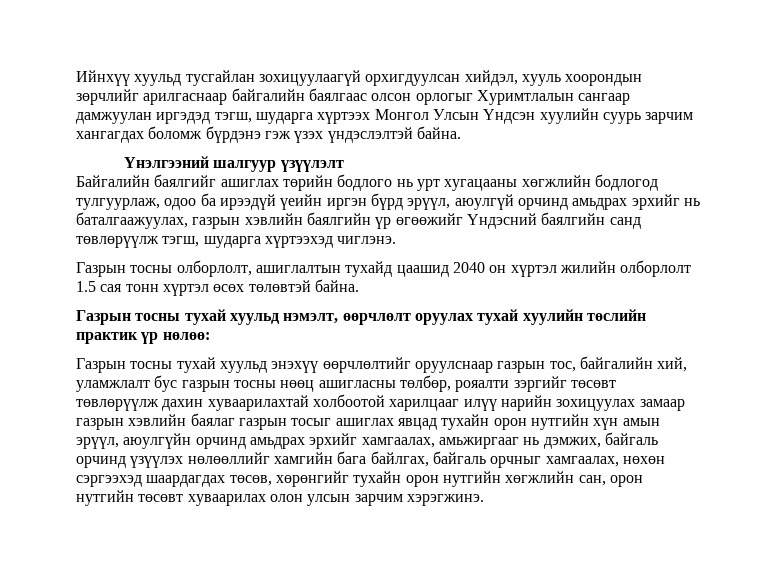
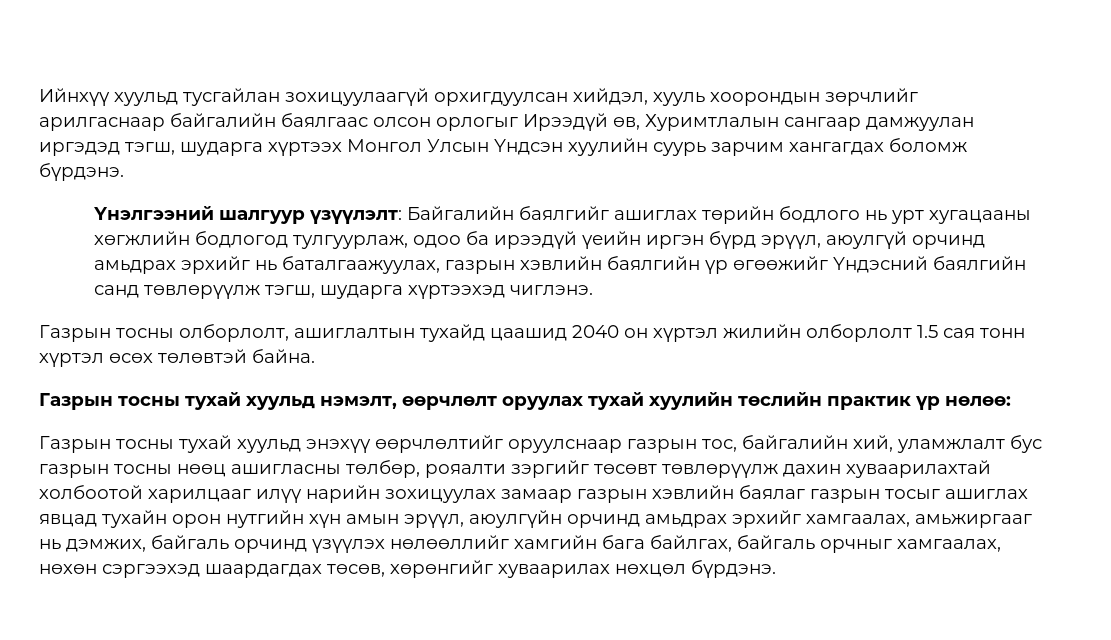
(473, 99) none -> [523,113,640,131] Ирээдүй өв,
[205,126,461,143] бүрдэнэ гэж үзэх үндэслэлтэй байна. -> [39,163,124,181] бүрдэнэ.
[280,160,344,172] үзүүлэлт // -> [309,210,402,224] үзүүлэлт:
[353,471,643,487] [76,490,484,506] тухайн орон нутгийн хөгжлийн сан, орон нутгийн төсөвт хуваарилах олон улсын зарчим хэрэгжинэ. -> [498,560,776,578] хуваарилах нөхцөл бүрдэнэ.

